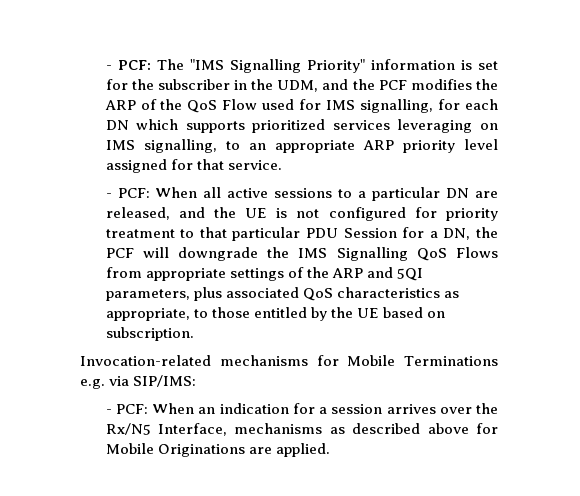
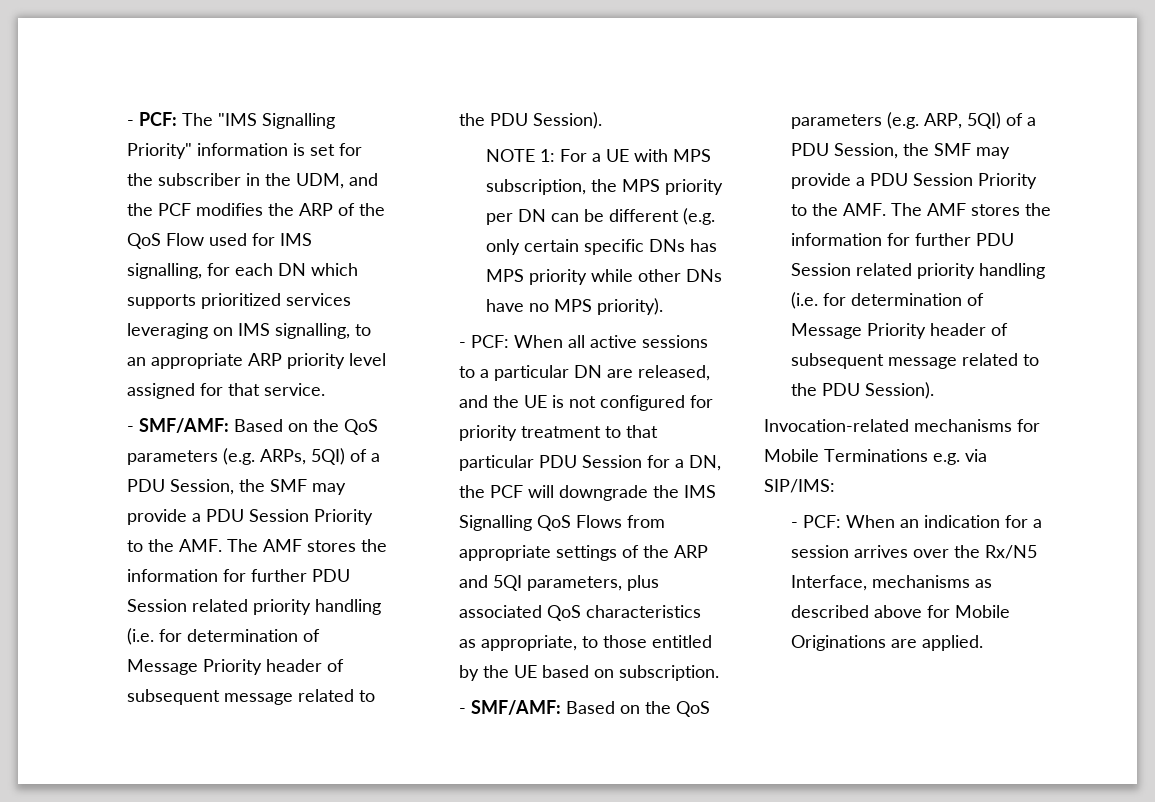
(282, 165) none -> [127,418,379,435] [127,448,381,465] [127,479,347,495] [127,509,374,525] [127,539,388,552] [127,569,351,582] [127,599,382,615] [127,628,321,645] [127,659,345,675] [127,689,376,705] [459,112,603,129] [486,149,712,162] [486,179,724,195] [486,208,716,225] [486,239,718,255] [486,269,723,285] [486,298,664,315] // - SMF/AMF: Based on the QoS parameters (e.g. ARPs, 5QI) of a PDU Session, the SMF may provide a PDU Session Priority to the AMF. The AMF stores the information for further PDU Session related priority handling (i.e. for determination of Message Priority header of subsequent message related to the PDU Session). // NOTE 1: For a UE with MPS subscription, the MPS priority per DN can be different (e.g. only certain specific DNs has MPS priority while other DNs have no MPS priority).
(194, 334) none -> [459,700,711,717] [791,112,1037,129] [791,143,1011,159] [791,173,1038,189] [791,203,1052,216] [791,233,1015,246] [791,263,1046,279] [791,292,985,309] [791,323,1009,339] [791,353,1040,369] [791,382,935,399] // - SMF/AMF: Based on the QoS parameters (e.g. ARP, 5QI) of a PDU Session, the SMF may provide a PDU Session Priority to the AMF. The AMF stores the information for further PDU Session related priority handling (i.e. for determination of Message Priority header of subsequent message related to the PDU Session).

